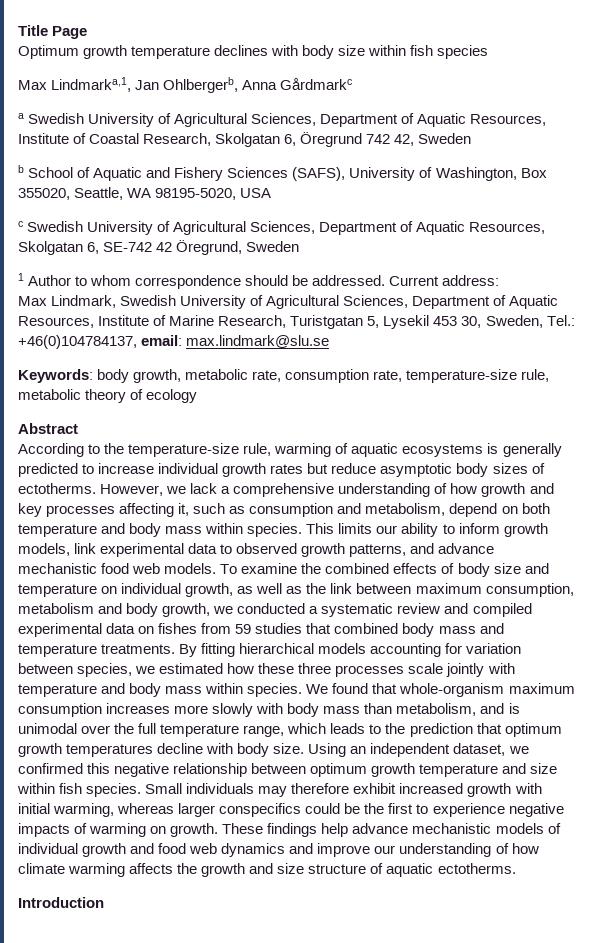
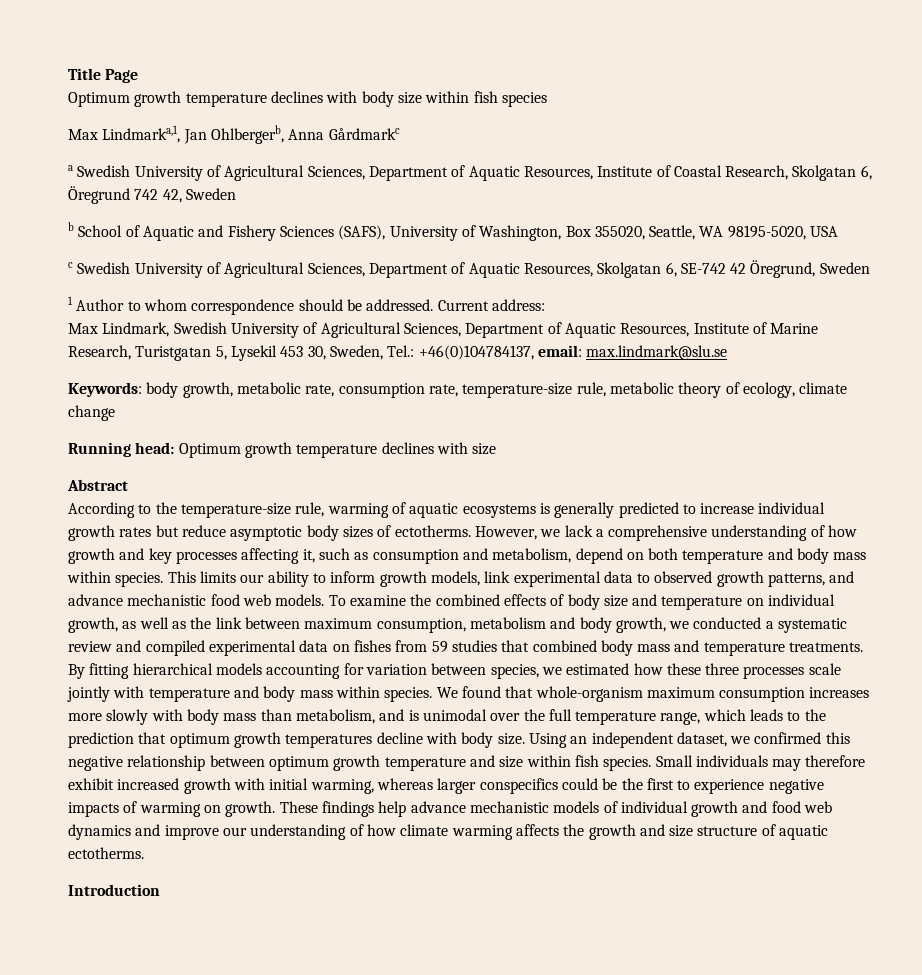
[146,389,198,403] ecology -> [742,382,848,398] [68,405,115,421] [68,442,497,458] ecology, climate change // Running head: Optimum growth temperature declines with size

